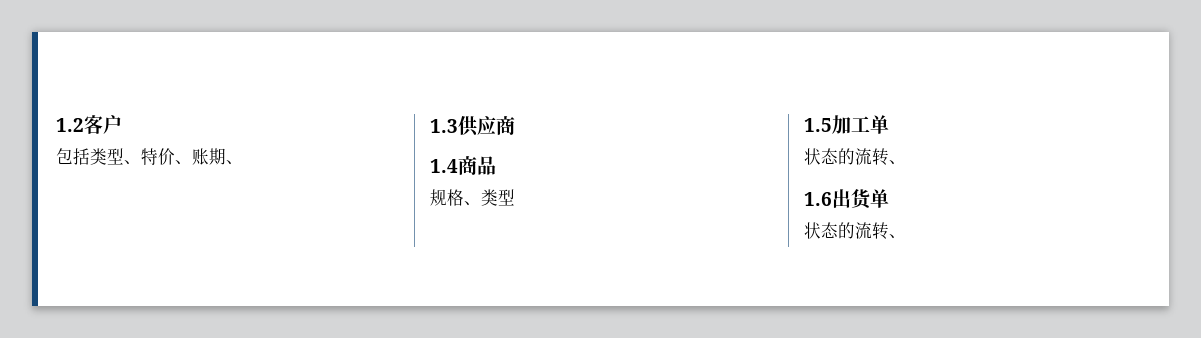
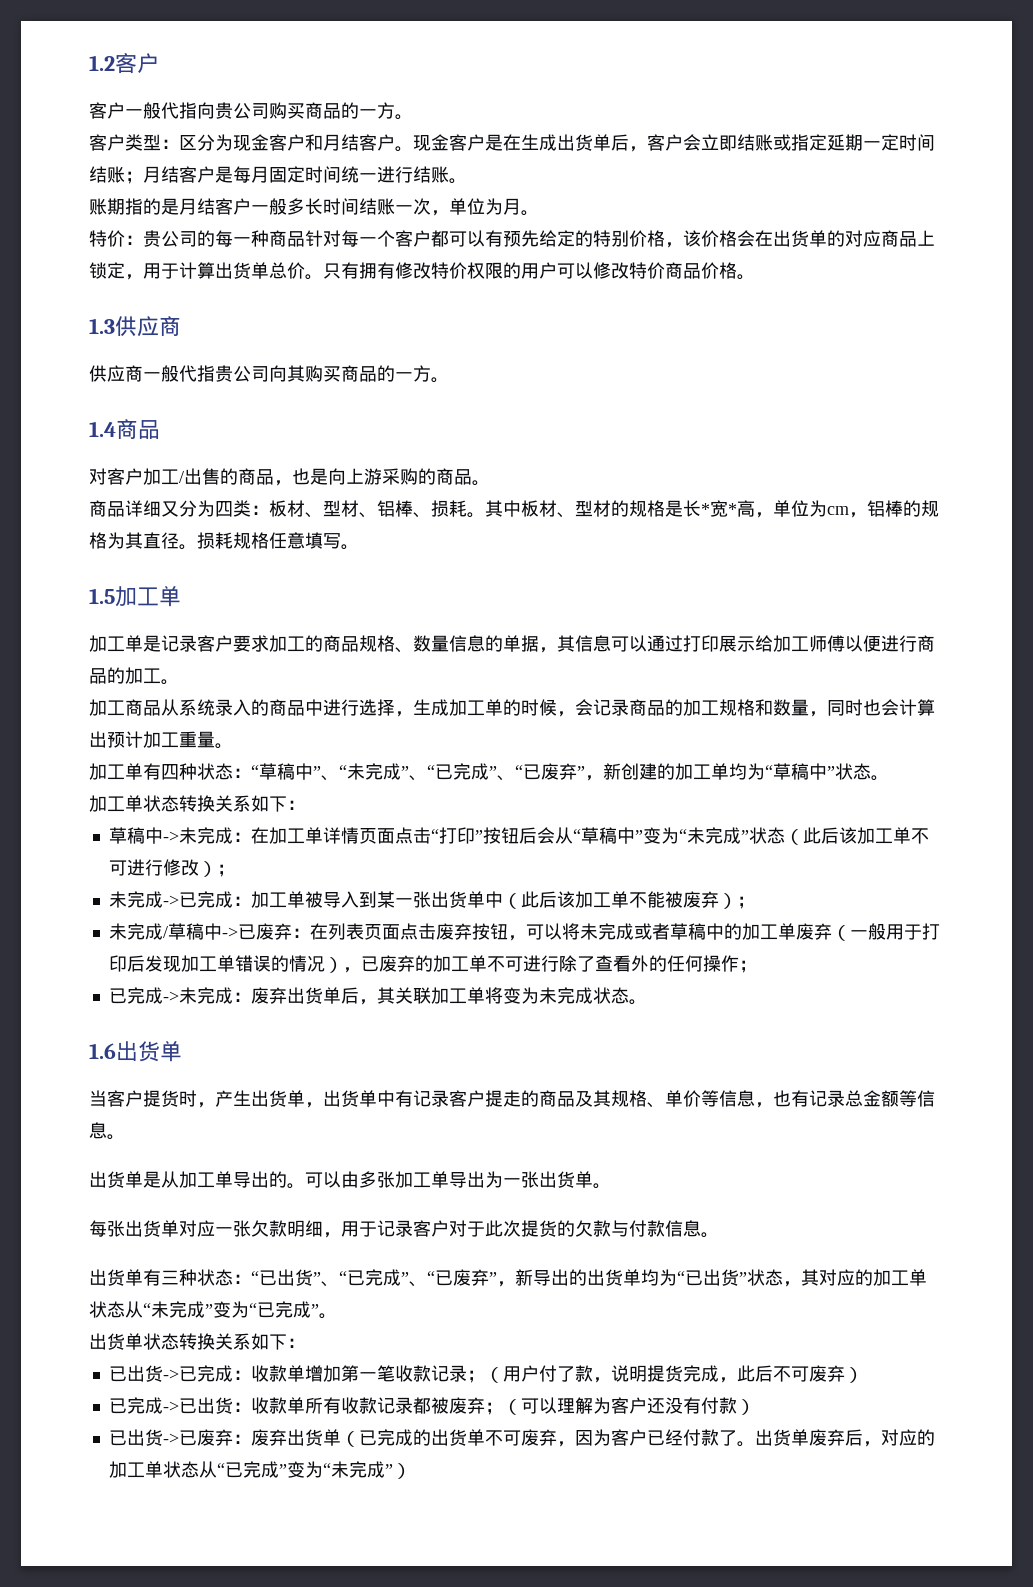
[56,148,243,166] [430,115,515,137] [430,156,496,175] [430,189,515,206] [804,115,889,134] [804,148,906,166] [804,189,889,209] [804,222,906,240] 包括类型、特价、账期、 // 1.3供应商 // 1.4商品 // 规格、类型 // 1.5加工单 // 状态的流转、 // 1.6出货单 // 状态的流转、 -> [89,102,413,120] [89,134,935,152] [89,166,467,184] [89,198,539,216] [89,230,935,248] [89,262,755,280] [89,316,181,337] [89,365,449,383] [89,419,160,439] [89,468,490,486] [89,500,939,518] [89,532,359,550] [89,586,181,607] [89,635,935,653] [89,667,179,685] [89,699,935,717] [89,731,233,749] [89,763,889,781] [89,795,305,812] [108,827,929,845] [108,859,235,877] [108,891,755,909] [108,923,940,941] [108,955,757,973] [108,987,647,1005] [89,1041,182,1062] [89,1090,935,1108] [89,1122,125,1140] [89,1171,611,1189] [89,1220,719,1238] [89,1269,927,1287] [89,1301,337,1319] [89,1333,305,1350] [108,1365,863,1383] [108,1397,755,1415] [108,1429,935,1447] [108,1461,411,1479] 客户一般代指向贵公司购买商品的一方。 // 客户类型：区分为现金客户和月结客户。现金客户是在生成出货单后，客户会立即结账或指定延期一定时间结账；月结客户是每月固定时间统一进行结账。 // 账期指的是月结客户一般多长时间结账一次，单位为月。 // 特价：贵公司的每一种商品针对每一个客户都可以有预先给定的特别价格，该价格会在出货单的对应商品上锁定，用于计算出货单总价。只有拥有修改特价权限的用户可以修改特价商品价格。 // 1.3供应商 // 供应商一般代指贵公司向其购买商品的一方。 // 1.4商品 // 对客户加工/出售的商品，也是向上游采购的商品。 // 商品详细又分为四类：板材、型材、铝棒、损耗。其中板材、型材的规格是长*宽*高，单位为cm，铝棒的规格为其直径。损耗规格任意填写。 // 1.5加工单 // 加工单是记录客户要求加工的商品规格、数量信息的单据，其信息可以通过打印展示给加工师傅以便进行商品的加工。 // 加工商品从系统录入的商品中进行选择，生成加工单的时候，会记录商品的加工规格和数量，同时也会计算出预计加工重量。 // 加工单有四种状态：“草稿中”、“未完成”、“已完成”、“已废弃”，新创建的加工单均为“草稿中”状态。 // 加工单状态转换关系如下： // 草稿中->未完成：在加工单详情页面点击“打印”按钮后会从“草稿中”变为“未完成”状态（此后该加工单不可进行修改）； // 未完成->已完成：加工单被导入到某一张出货单中（此后该加工单不能被废弃）； // 未完成/草稿中->已废弃：在列表页面点击废弃按钮，可以将未完成或者草稿中的加工单废弃（一般用于打印后发现加工单错误的情况），已废弃的加工单不可进行除了查看外的任何操作； // 已完成->未完成：废弃出货单后，其关联加工单将变为未完成状态。 // 1.6出货单 // 当客户提货时，产生出货单，出货单中有记录客户提走的商品及其规格、单价等信息，也有记录总金额等信息。 // 出货单是从加工单导出的。可以由多张加工单导出为一张出货单。 // 每张出货单对应一张欠款明细，用于记录客户对于此次提货的欠款与付款信息。 // 出货单有三种状态：“已出货”、“已完成”、“已废弃”，新导出的出货单均为“已出货”状态，其对应的加工单状态从“未完成”变为“已完成”。 // 出货单状态转换关系如下： // 已出货->已完成：收款单增加第一笔收款记录；（用户付了款，说明提货完成，此后不可废弃） // 已完成->已出货：收款单所有收款记录都被废弃；（可以理解为客户还没有付款） // 已出货->已废弃：废弃出货单（已完成的出货单不可废弃，因为客户已经付款了。出货单废弃后，对应的加工单状态从“已完成”变为“未完成”）

